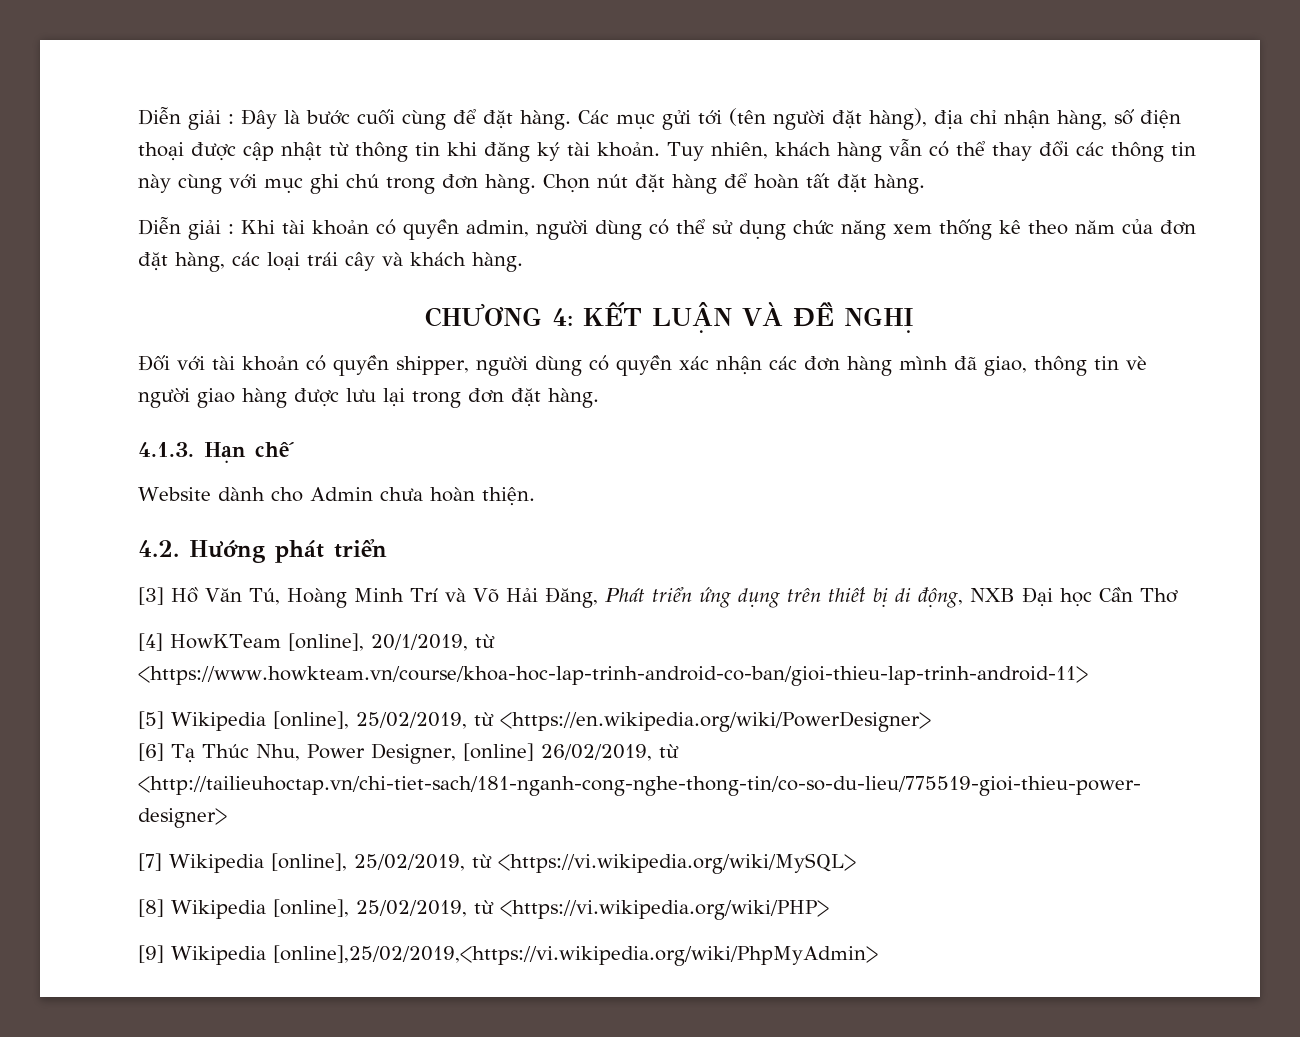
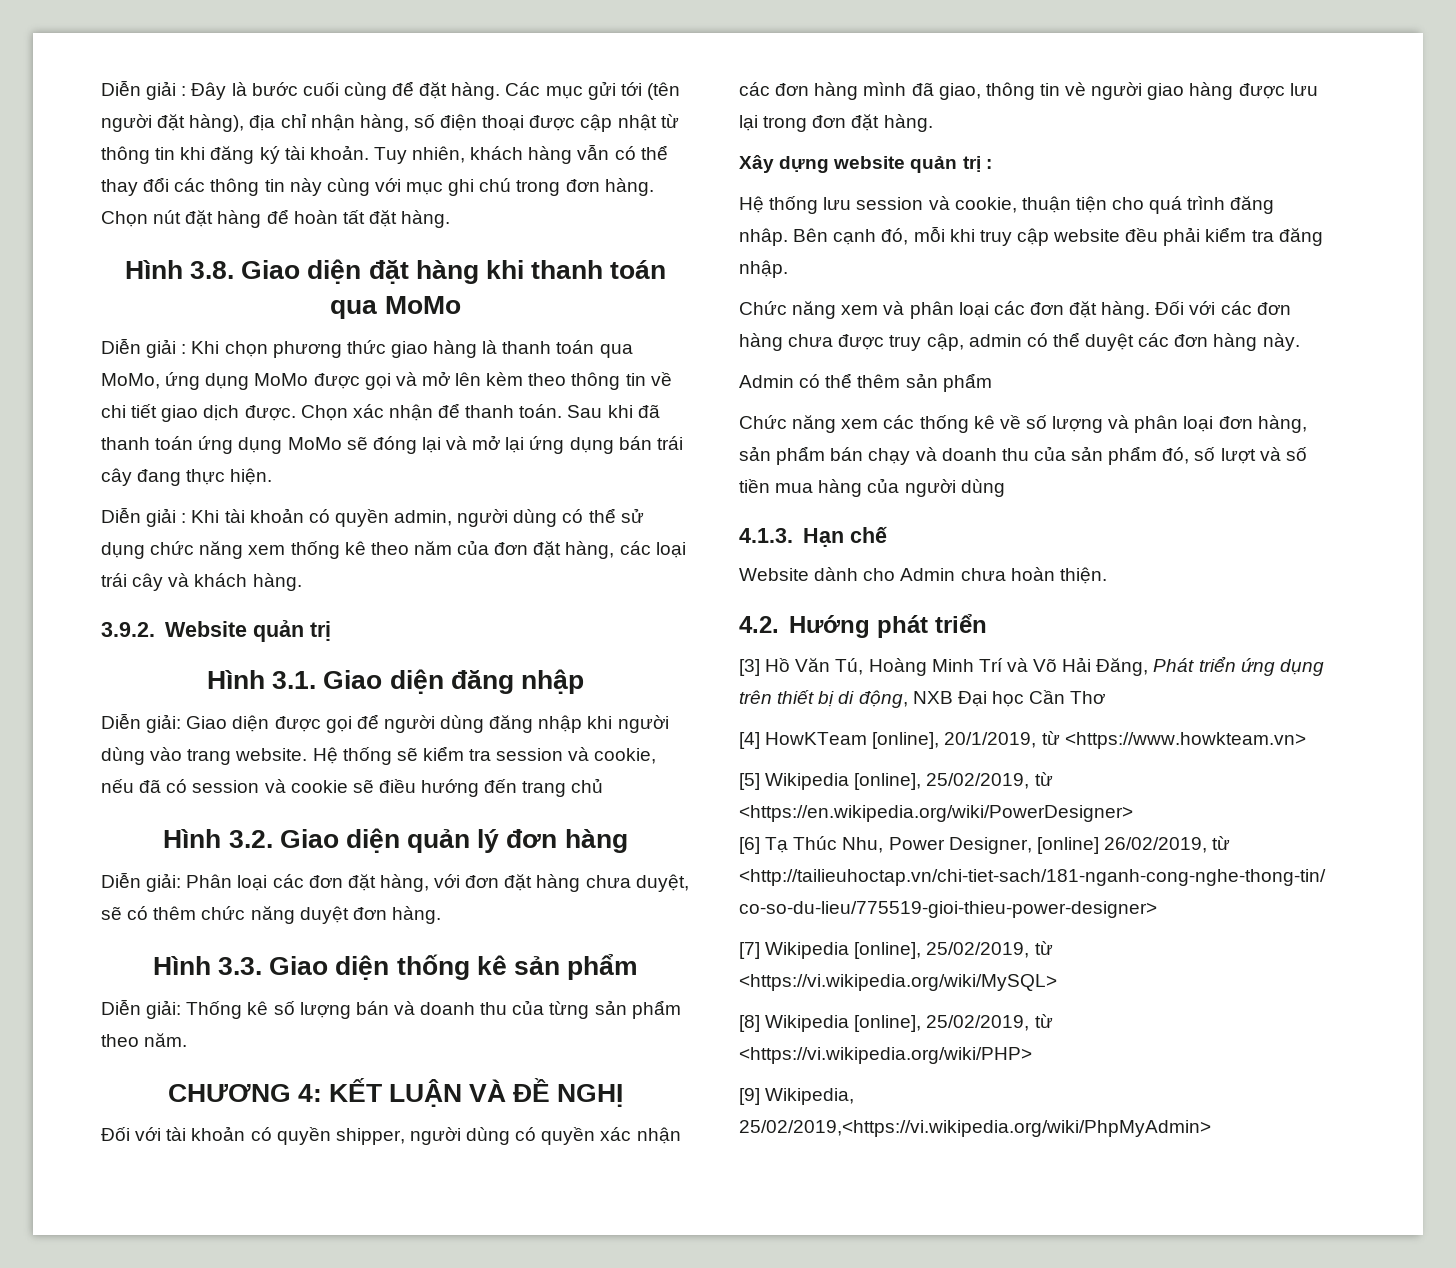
(925, 184) none -> [124,259,667,284] [330,296,461,319] [101,338,633,358] [101,371,672,390] [101,403,660,422] [101,435,683,454] [101,468,273,486] // Hình 3.8. Giao diện đặt hàng khi thanh toán qua MoMo // Diễn giải : Khi chọn phương thức giao hàng là thanh toán qua MoMo, ứng dụng MoMo được gọi và mở lên kèm theo thông tin về chi tiết giao dịch được. Chọn xác nhận để thanh toán. Sau khi đã thanh toán ứng dụng MoMo sẽ đóng lại và mở lại ứng dụng bán trái cây đang thực hiện.
(523, 262) none -> [101,620,331,642] [207,669,584,694] [101,713,669,733] [101,746,657,765] [101,778,604,797] [163,828,628,853] [101,872,689,892] [101,906,441,924] [152,954,639,980] [101,999,681,1019] [101,1033,188,1047] // 3.9.2. Website quản trị // Hình 3.1. Giao diện đăng nhập // Diễn giải: Giao diện được gọi để người dùng đăng nhập khi người dùng vào trang website. Hệ thống sẽ kiểm tra session và cookie, nếu đã có session và cookie sẽ điều hướng đến trang chủ // Hình 3.2. Giao diện quản lý đơn hàng // Diễn giải: Phân loại các đơn đặt hàng, với đơn đặt hàng chưa duyệt, sẽ có thêm chức năng duyệt đơn hàng. // Hình 3.3. Giao diện thống kê sản phẩm // Diễn giải: Thống kê số lượng bán và doanh thu của từng sản phẩm theo năm.
(599, 398) none -> [739,155,992,173] [739,196,1275,214] [739,226,1323,246] [739,260,788,278] [739,301,1291,319] [739,332,1300,351] [739,373,992,392] [739,415,1307,433] [739,446,1307,465] [739,478,1005,497] // Xây dựng website quản trị : // Hệ thống lưu session và cookie, thuận tiện cho quá trình đăng nhâp. Bên cạnh đó, mỗi khi truy cập website đều phải kiểm tra đăng nhập. // Chức năng xem và phân loại các đơn đặt hàng. Đối với các đơn hàng chưa được truy cập, admin có thể duyệt các đơn hàng này. // Admin có thể thêm sản phẩm // Chức năng xem các thống kê về số lượng và phân loại đơn hàng, sản phẩm bán chạy và doanh thu của sản phẩm đó, số lượt và số tiền mua hàng của người dùng
[138,666,1088,686] <https://www.howkteam.vn/course/khoa-hoc-lap-trinh-android-co-ban/gioi-thieu-lap-trinh-android-11> -> [1064,732,1306,749] <https://www.howkteam.vn>
[171,945,878,966] Wikipedia [online],25/02/2019,<https://vi.wikipedia.org/wiki/PhpMyAdmin> -> [765,1088,855,1105] [739,1120,1211,1137] Wikipedia, 25/02/2019,<https://vi.wikipedia.org/wiki/PhpMyAdmin>

